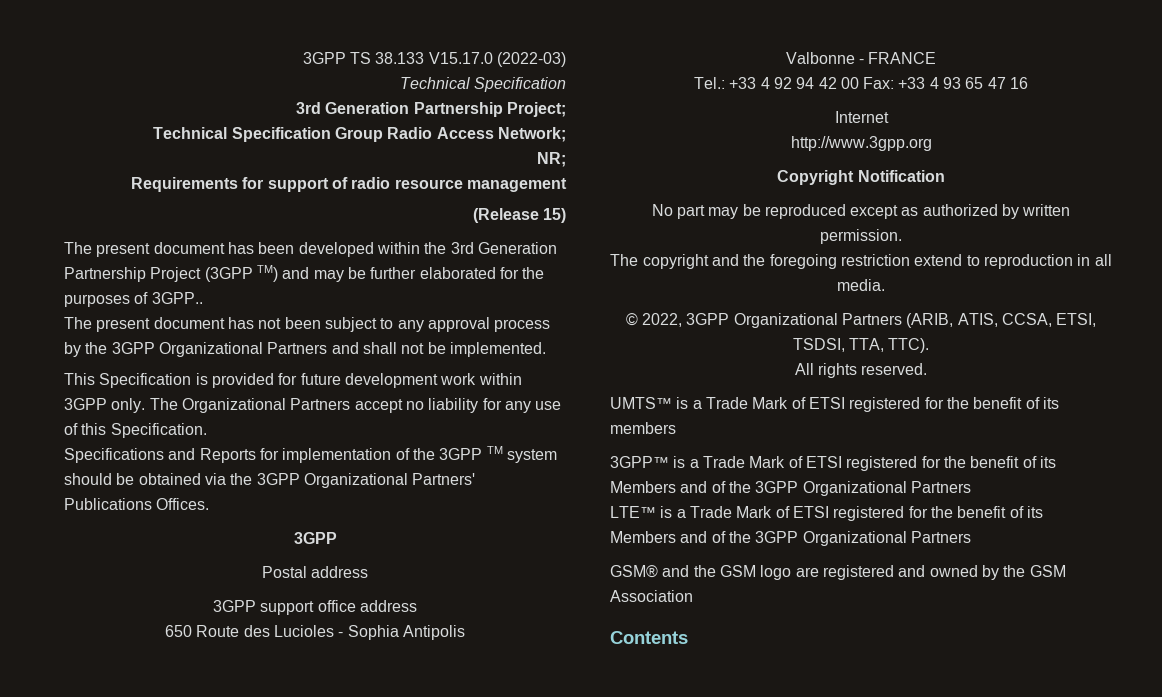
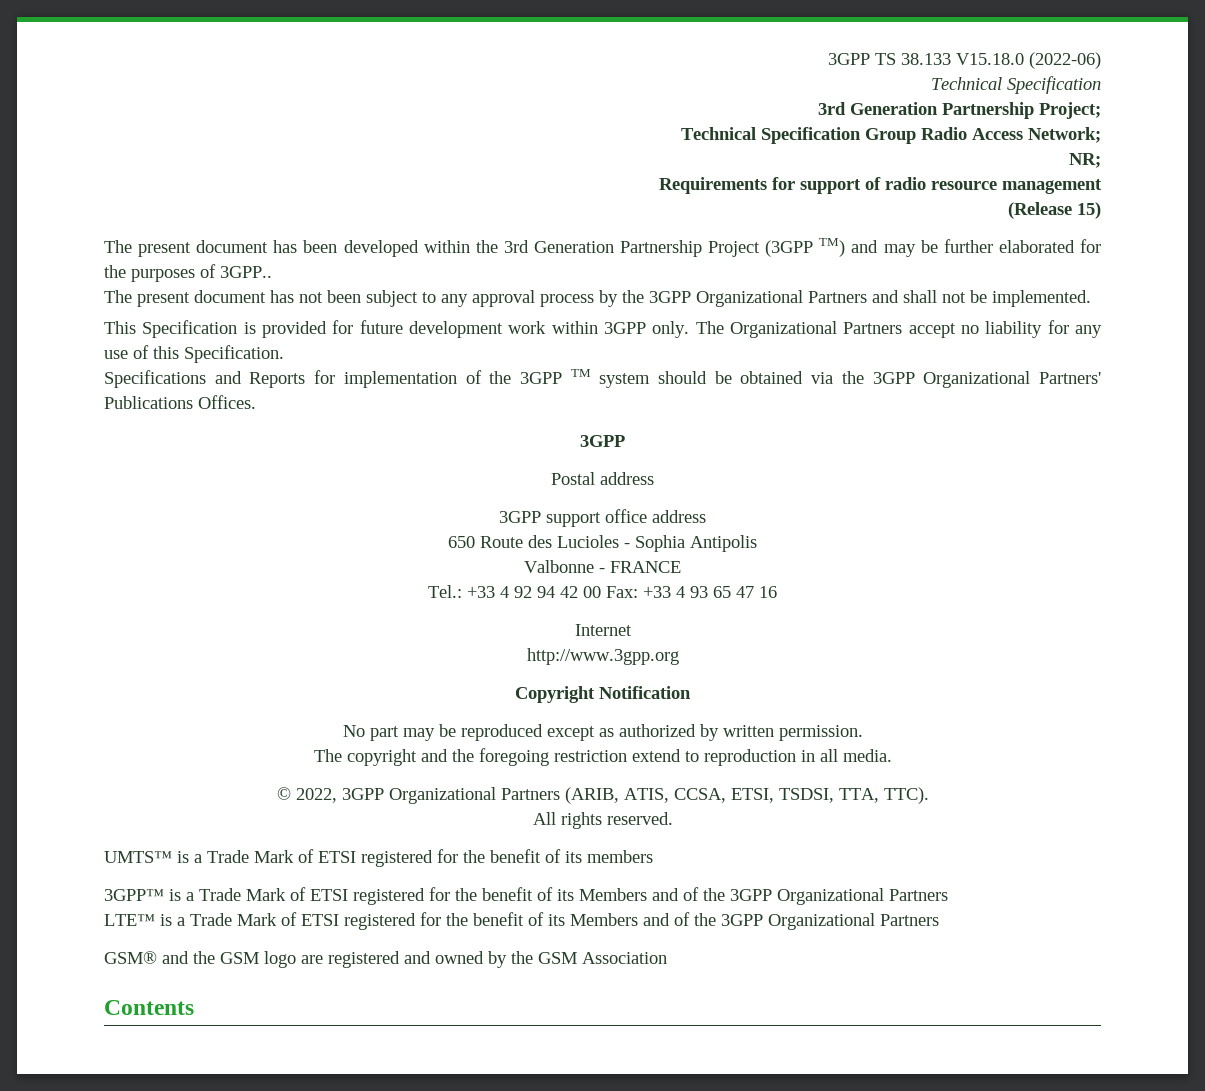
[428,52,566,67] V15.17.0 (2022-03) -> [956,52,1101,69] V15.18.0 (2022-06)

